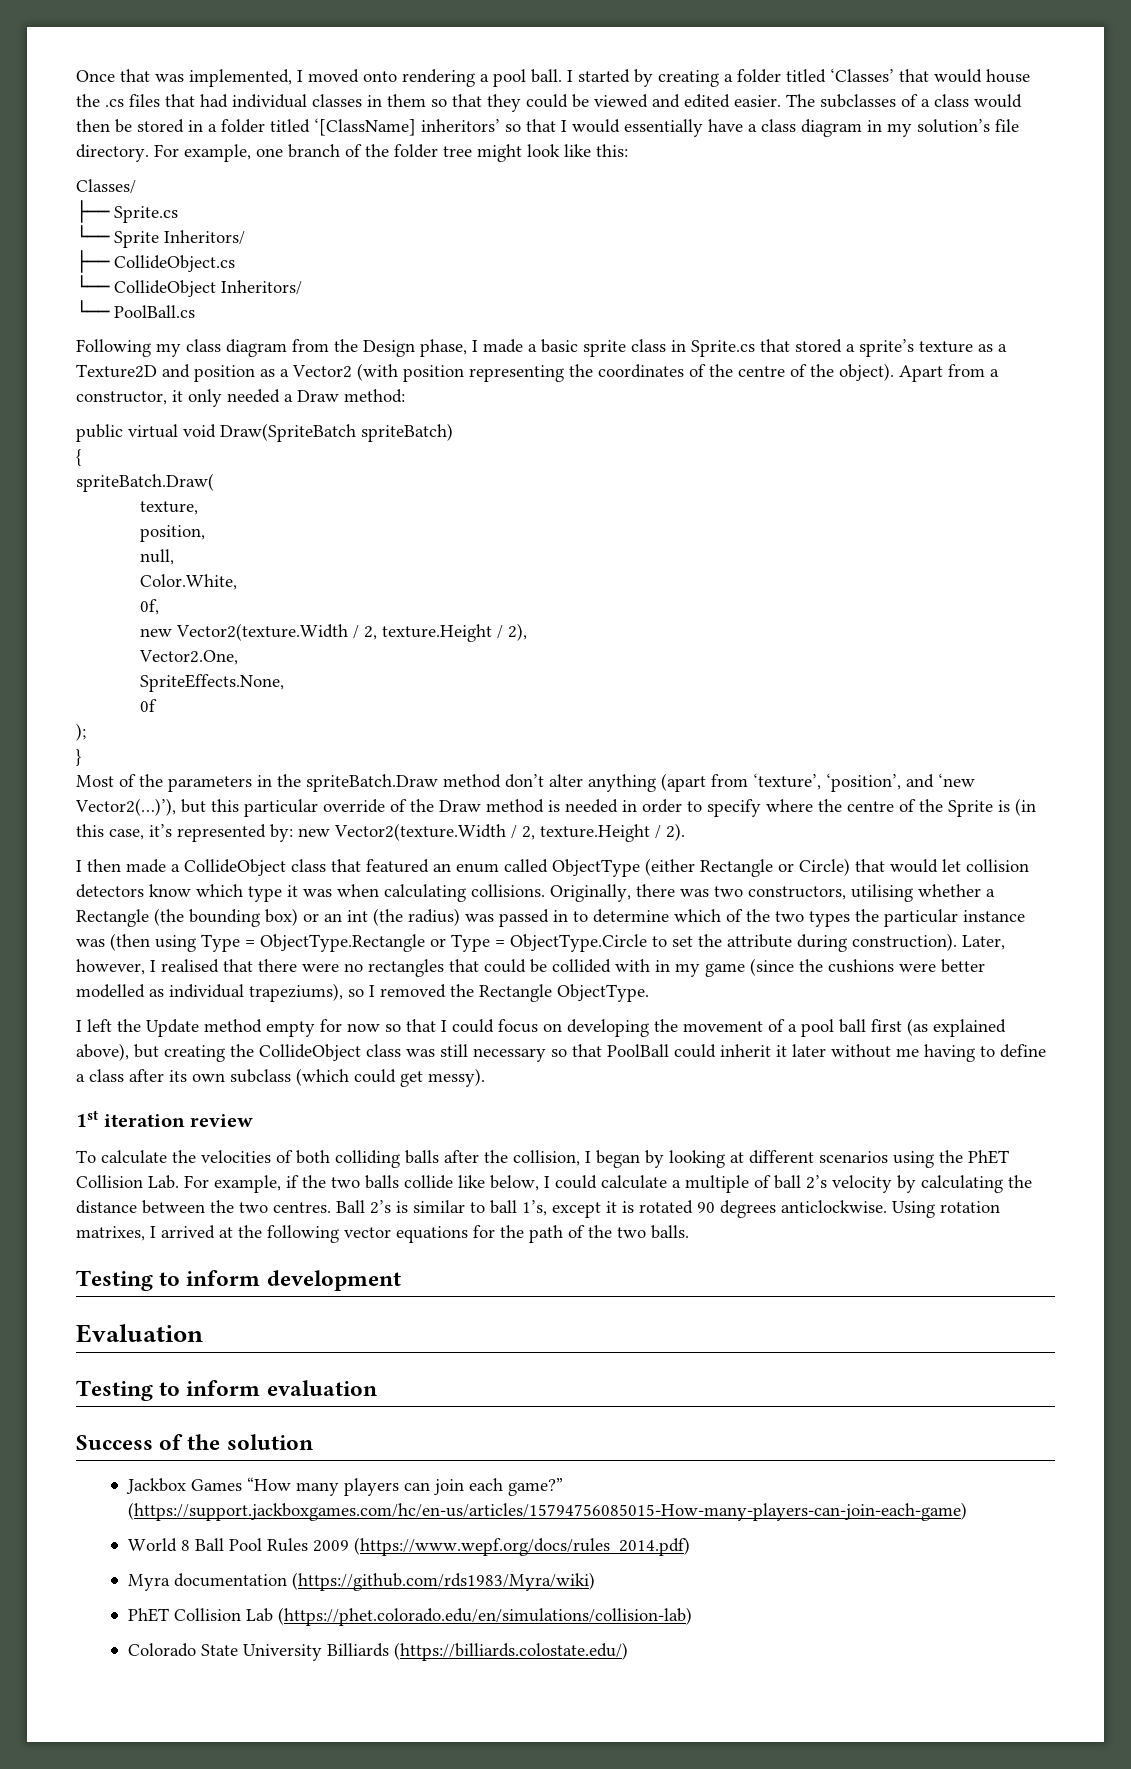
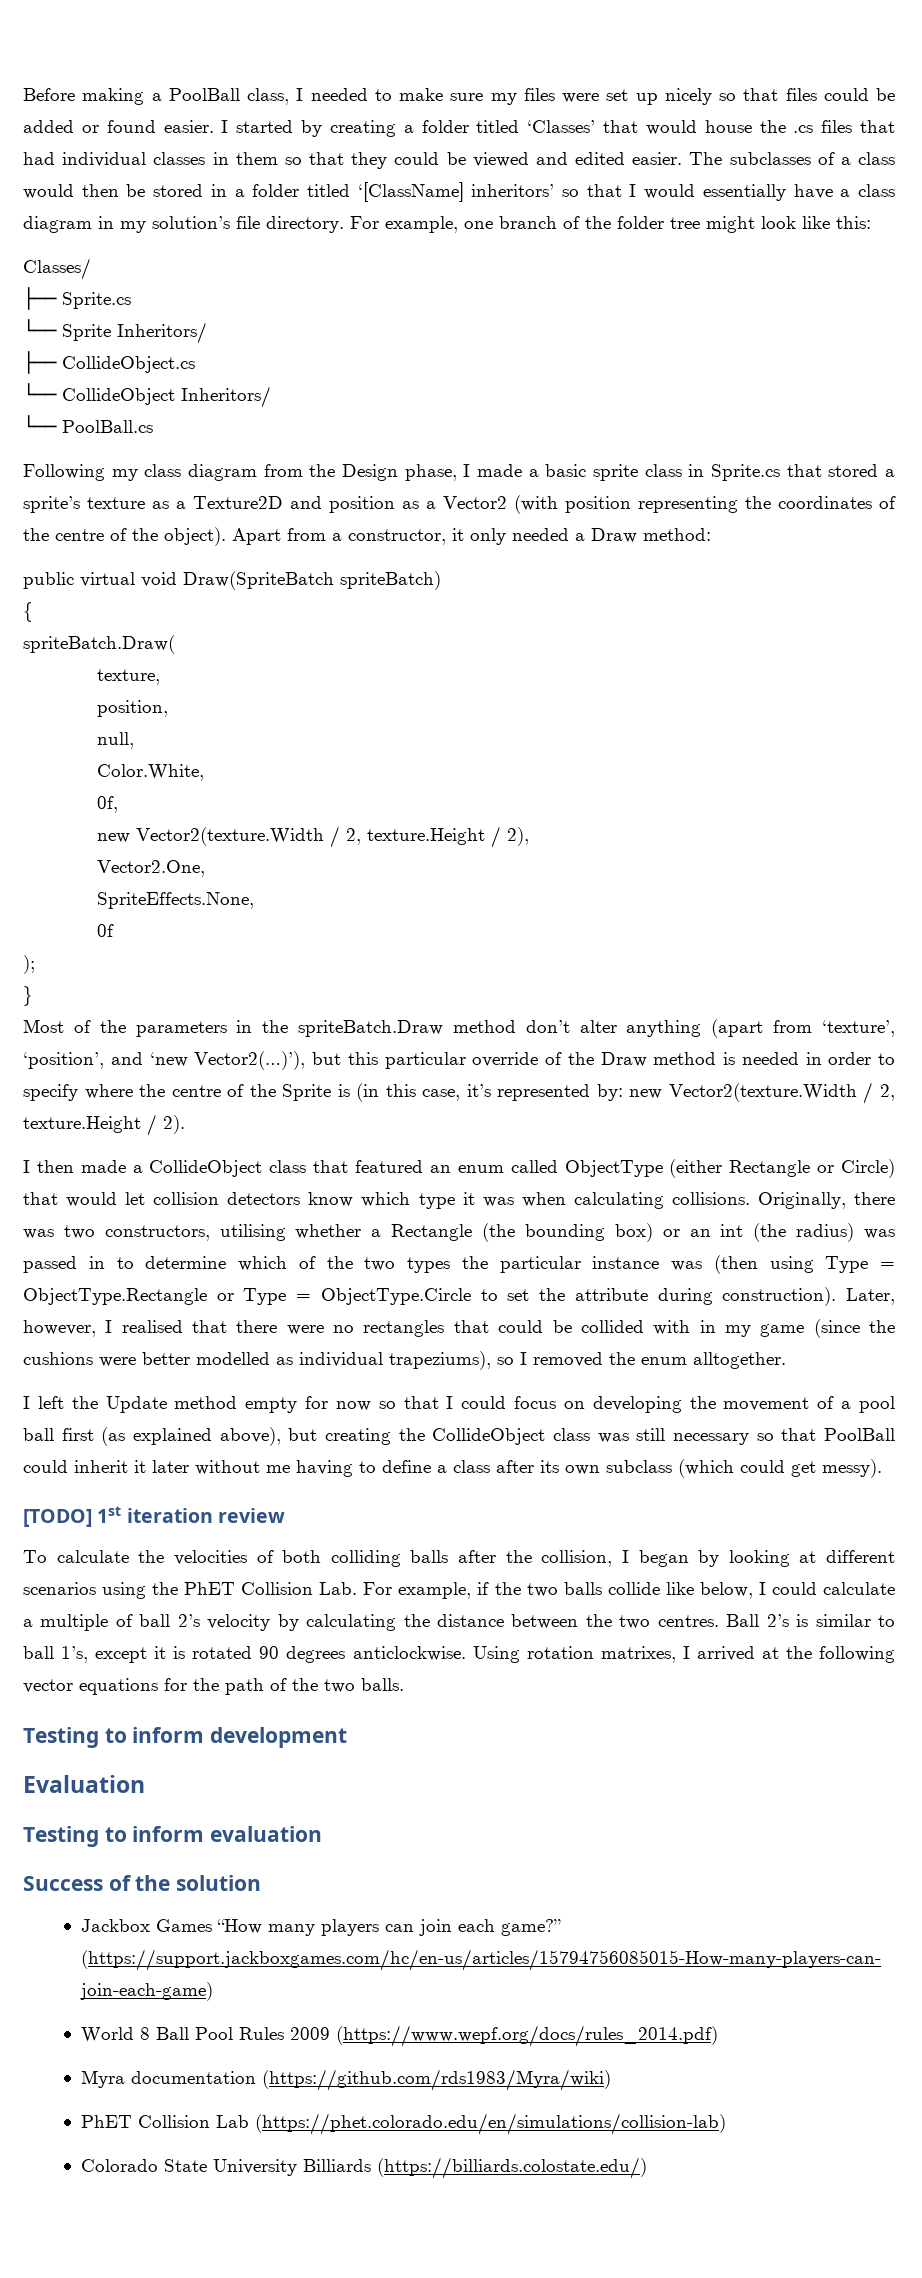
[76,69,562,87] Once that was implemented, I moved onto rendering a pool ball. -> [23,88,895,105] [23,120,214,133] Before making a PoolBall class, I needed to make sure my files were set up nicely so that files could be added or found easier.
[479,984,649,1002] Rectangle ObjectType. -> [641,1352,786,1369] enum alltogether.
(485, 1077) none -> [23,1509,92,1527] [TODO]

